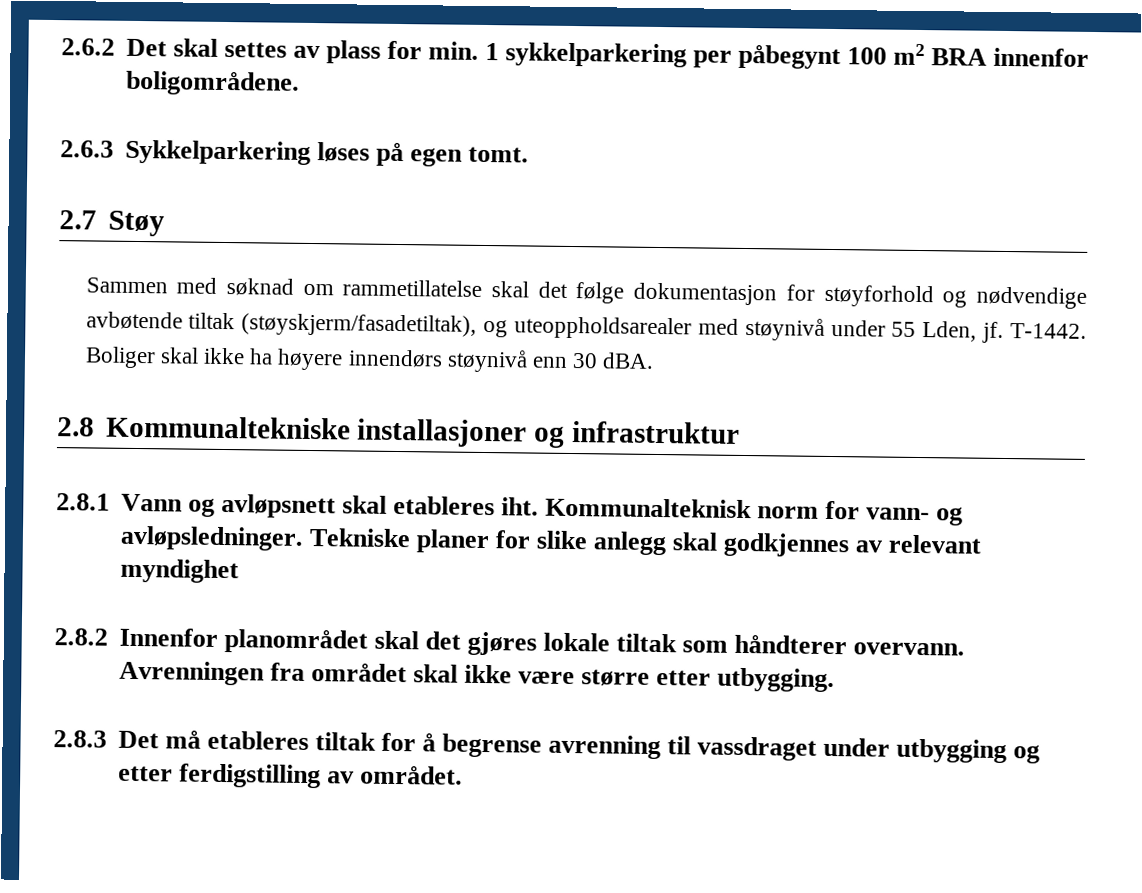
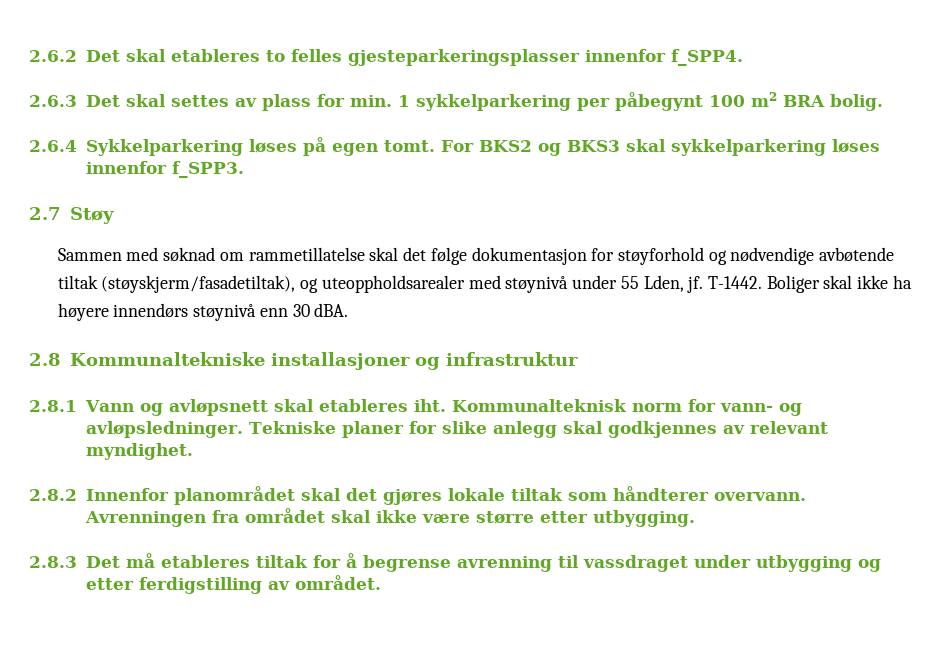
(218, 47) none -> [170,49,743,66] [29,94,166,107] etableres to felles gjesteparkeringsplasser innenfor f_SPP4. // 2.6.3 Det skal
[992,47,1089,67] [125,69,300,96] [60,140,114,158] innenfor boligområdene. // 2.6.3 -> [829,94,883,111] [29,140,77,152] bolig. // 2.6.4
(529, 154) none -> [440,139,880,156] [85,161,244,178] For BKS2 og BKS3 skal sykkelparkering løses innenfor f_SPP3.
[119,558,239,584] myndighet -> [85,443,193,460] myndighet.

